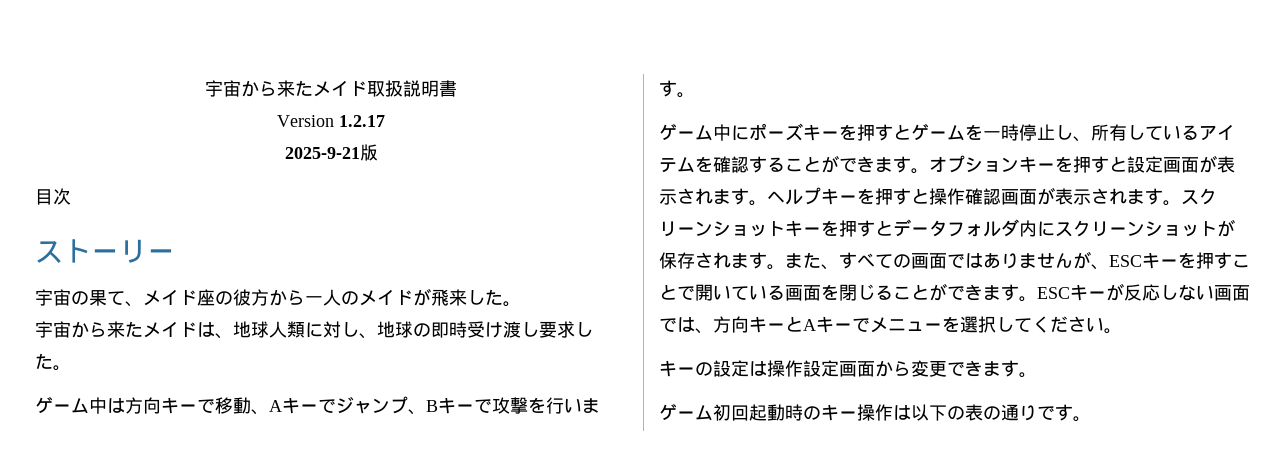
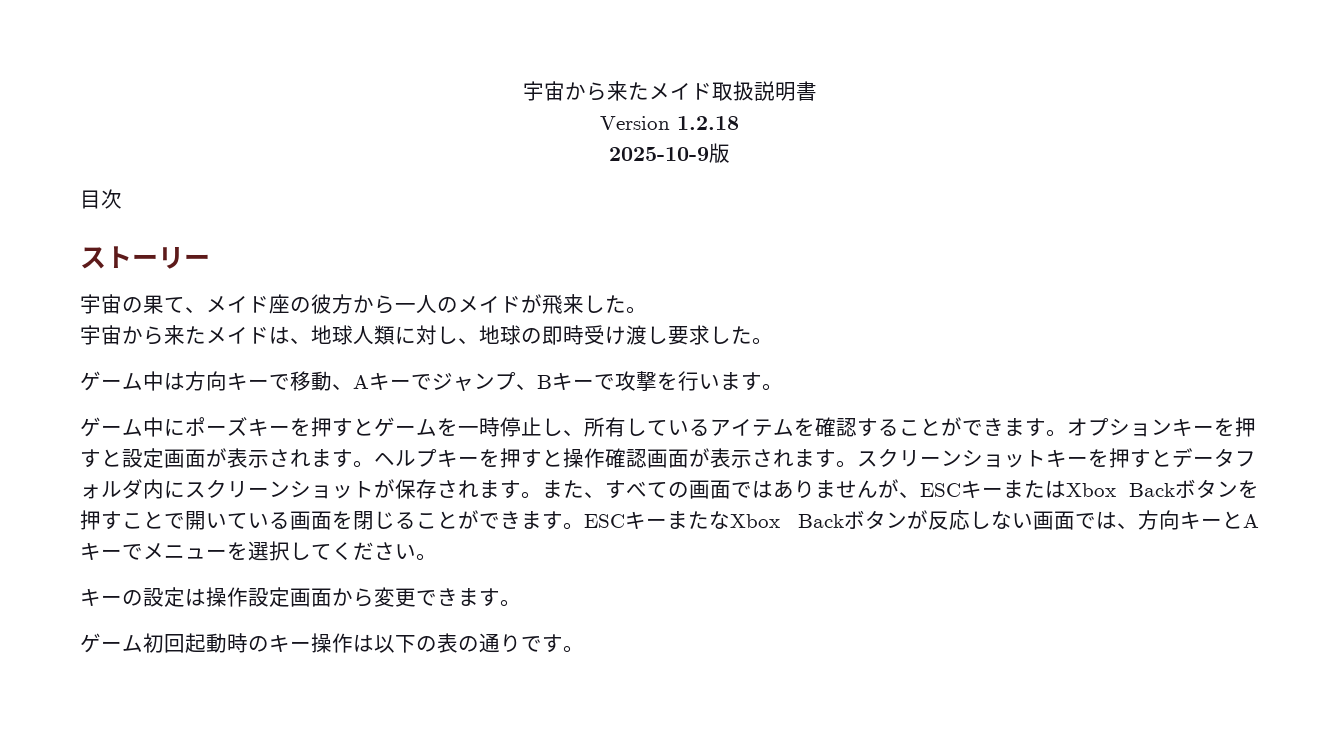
[339,115,385,127] [284,147,360,159] 1.2.17 // 2025-9-21 -> [677,116,739,130] [609,147,709,161] 1.2.18 // 2025-10-9
(1178, 263) none -> [1003,479,1238,498] またはXbox Backボタン
(1106, 295) none -> [667,510,907,529] またなXbox Backボタン

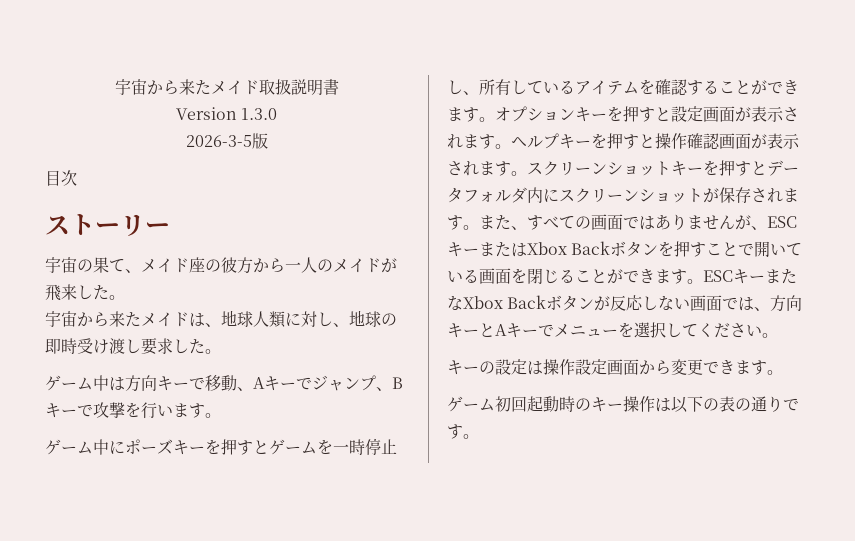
[677,116,739,130] [609,147,709,161] 1.2.18 // 2025-10-9 -> [241,108,278,120] [185,135,252,147] 1.3.0 // 2026-3-5

